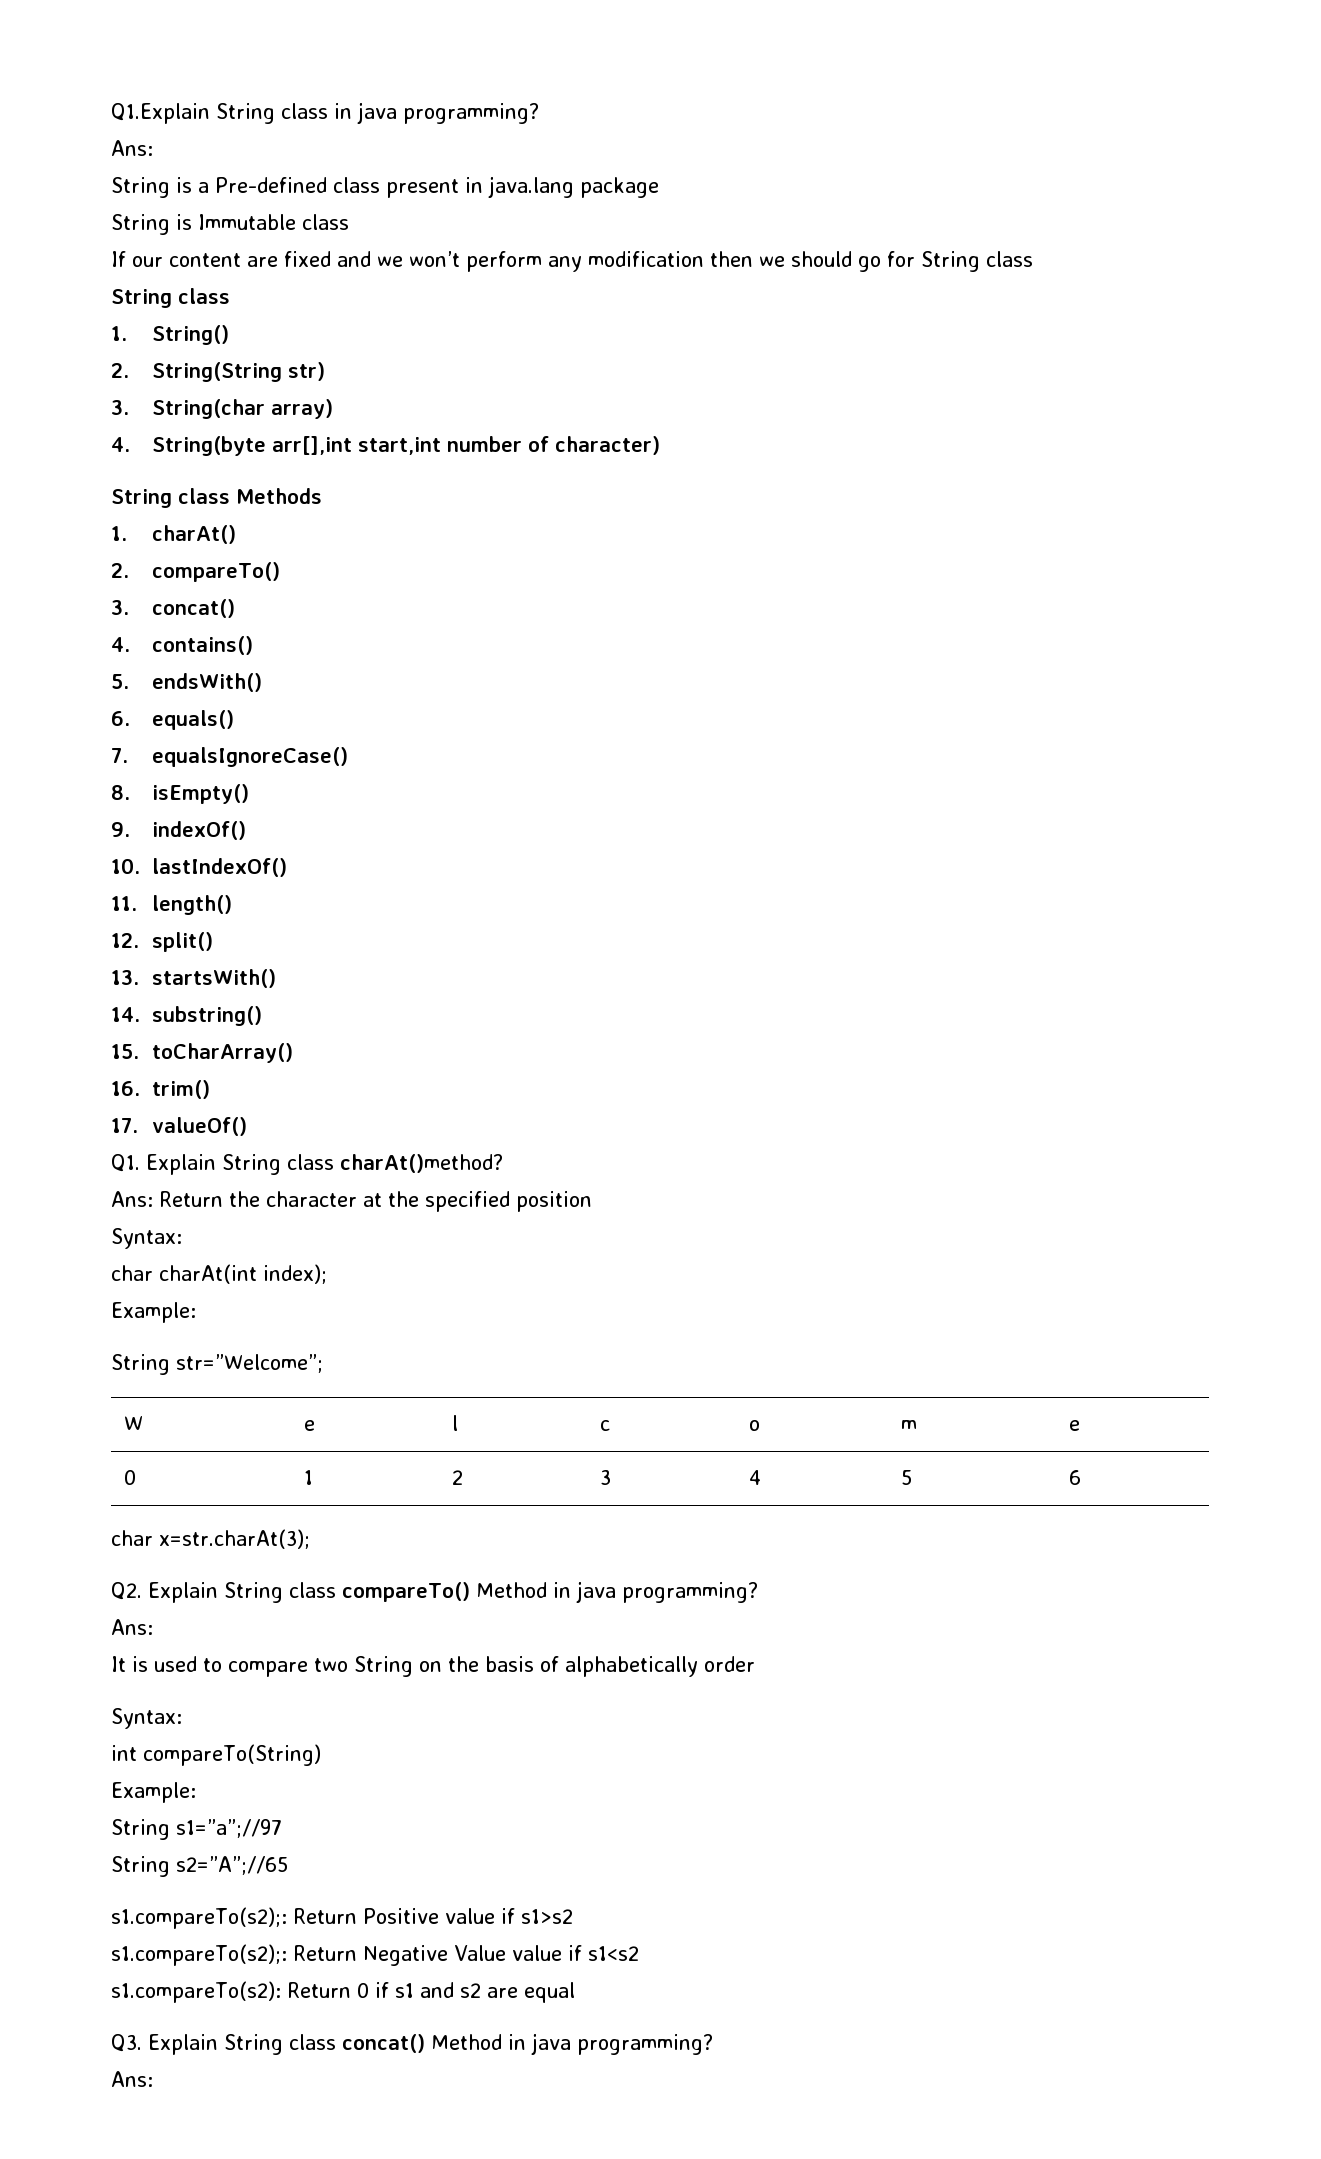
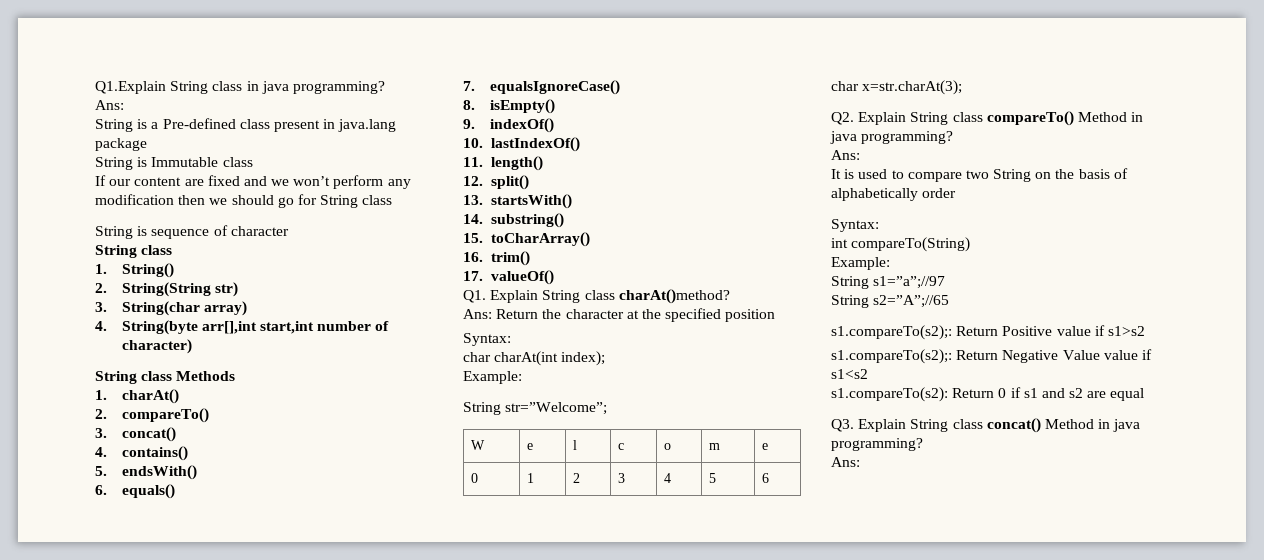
(1033, 259) none -> [95,225,289,239] // String is sequence of character

